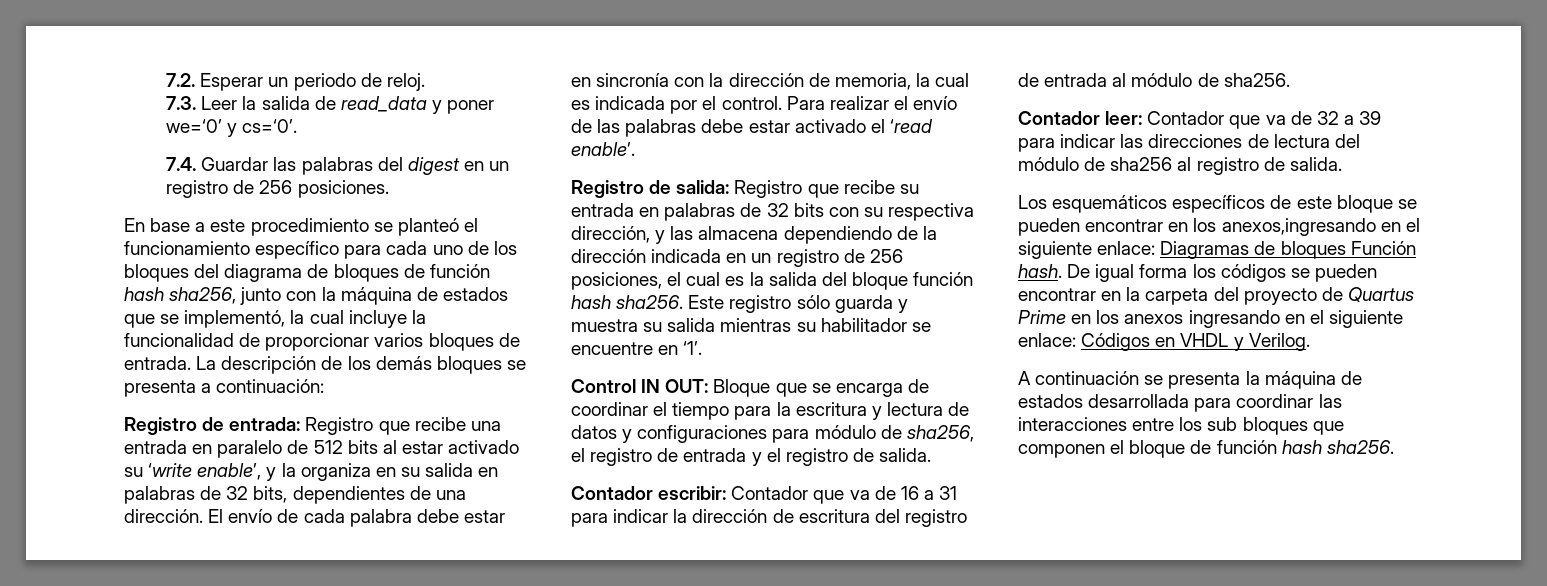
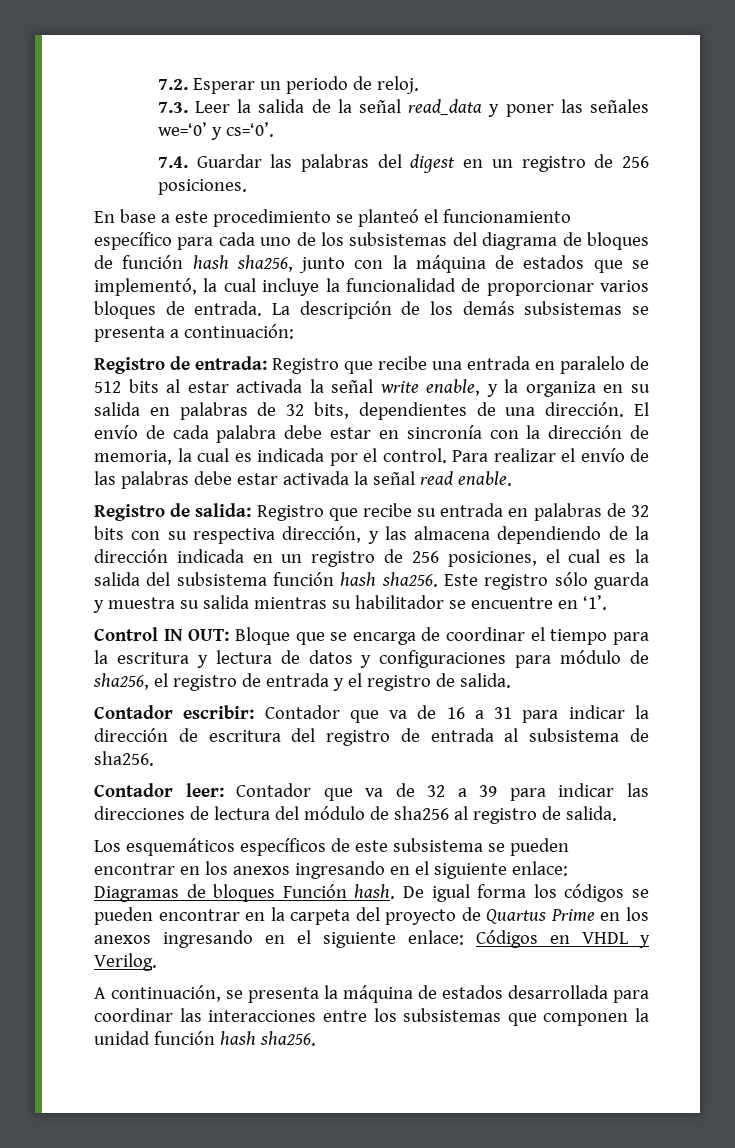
(336, 103) none -> [337,99,402,113] la señal
(495, 107) none -> [560,99,649,113] las señales
[124,264,189,282] bloques -> [349,232,448,246] subsistemas
[436,356,502,374] bloques -> [524,301,623,315] subsistemas
[448,440,520,454] [124,463,262,480] activado su ‘write enable’, -> [236,379,481,396] activada la señal write enable,
[794,119,933,133] [571,142,635,156] activado el ‘read enable’. -> [282,471,512,486] activada la señal read enable.
[851,272,908,290] bloque -> [176,572,267,586] subsistema
[1131,73,1193,87] módulo -> [529,728,620,742] subsistema
[1336,195,1393,213] bloque -> [392,838,483,852] subsistema
[1221,218,1376,236] anexos,ingresando -> [232,861,385,879] anexos ingresando
[1035,371,1140,385] continuación -> [111,985,221,1002] continuación,
[1207,417,1344,435] [1018,440,1212,458] sub bloques que componen el bloque de -> [403,1008,649,1026] [94,1031,150,1045] subsistemas que componen la unidad

